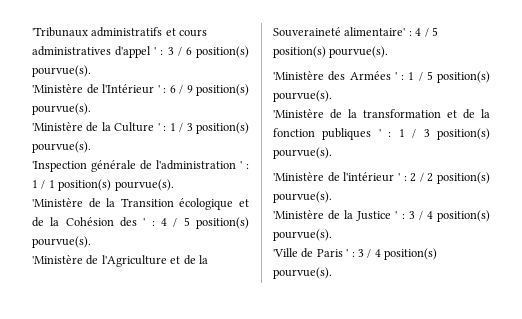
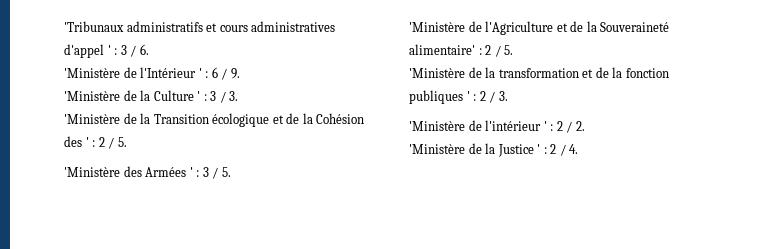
[185,46,249,58] [32,65,91,77] 6 position(s) pourvue(s). -> [139,44,149,55] 6.
[186,84,249,96] [32,103,91,115] 9 position(s) pourvue(s). -> [230,68,240,79] 9.
[169,122,250,134] [32,141,91,153] [32,160,249,172] [32,179,174,191] 1 / 3 position(s) pourvue(s). // 'Inspection générale de l'administration ' : 1 / 1 position(s) pourvue(s). -> [210,91,239,103] 3 / 3.
[161,217,250,229] [32,236,91,248] 4 / 5 position(s) pourvue(s). -> [98,137,127,149] [64,166,231,179] 2 / 5. // 'Ministère des Armées ' : 3 / 5.
[415,27,438,37] [273,46,389,58] [273,71,490,83] [273,90,332,102] 4 / 5 position(s) pourvue(s). // 'Ministère des Armées ' : 1 / 5 position(s) pourvue(s). -> [485,45,514,57] 2 / 5.
[398,128,490,140] [273,147,332,159] 1 / 3 position(s) pourvue(s). -> [479,91,508,103] 2 / 3.
[427,172,490,184] [273,191,332,203] 2 position(s) pourvue(s). -> [575,121,585,131] 2.
[408,210,490,222] [273,229,332,241] [273,248,437,260] [273,267,332,279] 3 / 4 position(s) pourvue(s). // 'Ville de Paris ' : 3 / 4 position(s) pourvue(s). -> [550,144,579,156] 2 / 4.

